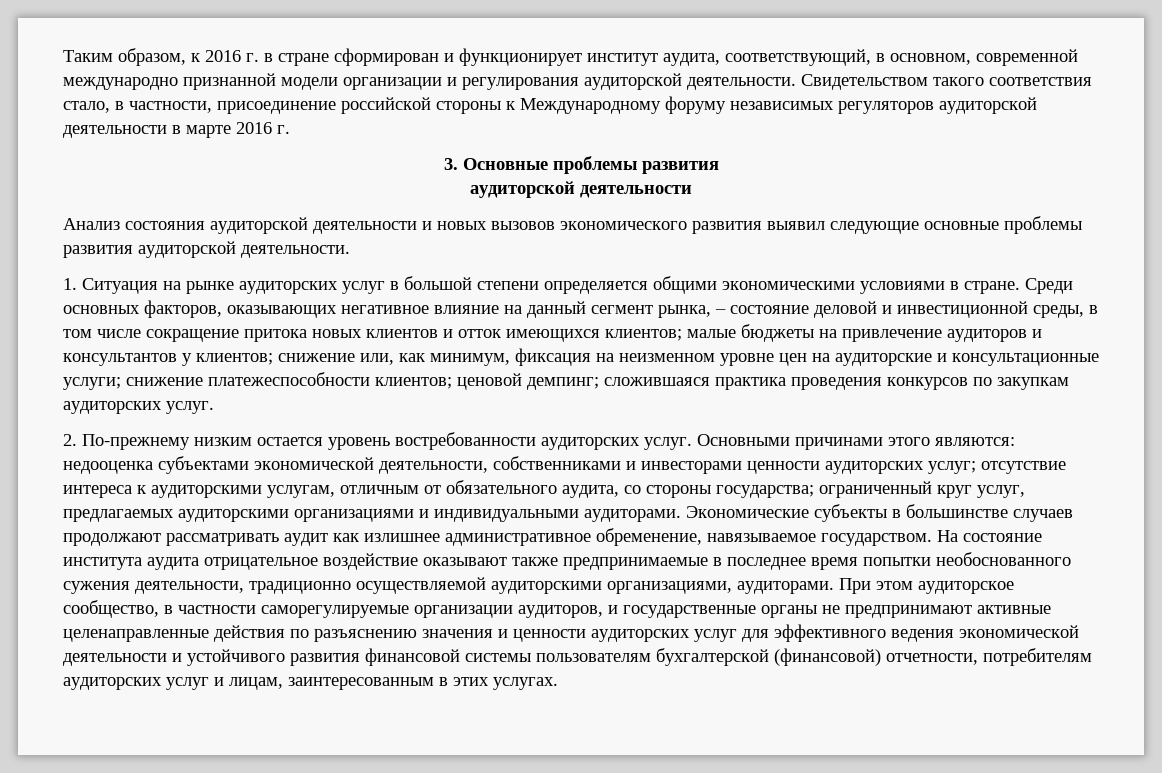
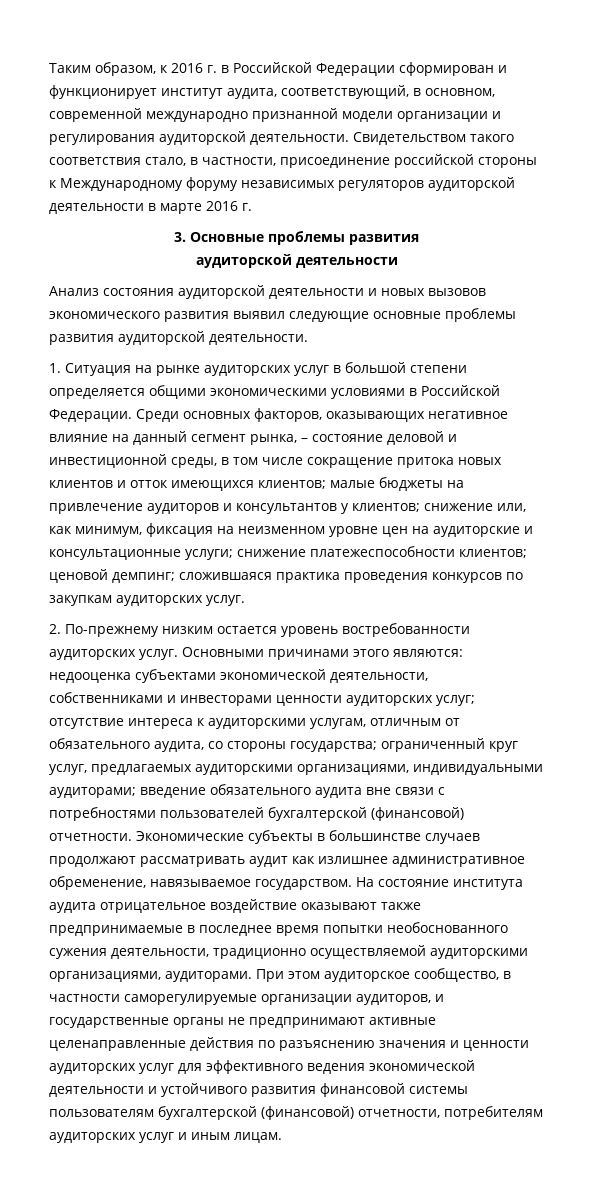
[278,53,329,66] стране -> [233,62,395,76] Российской Федерации
[964,281,1020,294] стране. -> [421,385,500,396] [49,409,132,422] Российской Федерации.
[294,509,681,522] организациями и индивидуальными аудиторами. -> [297,764,543,775] [49,784,445,798] [49,807,464,821] [49,833,132,841] организациями, индивидуальными аудиторами; введение обязательного аудита вне связи с потребностями пользователей бухгалтерской (финансовой) отчетности.
[229,677,558,690] лицам, заинтересованным в этих услугах. -> [191,1132,282,1143] иным лицам.

